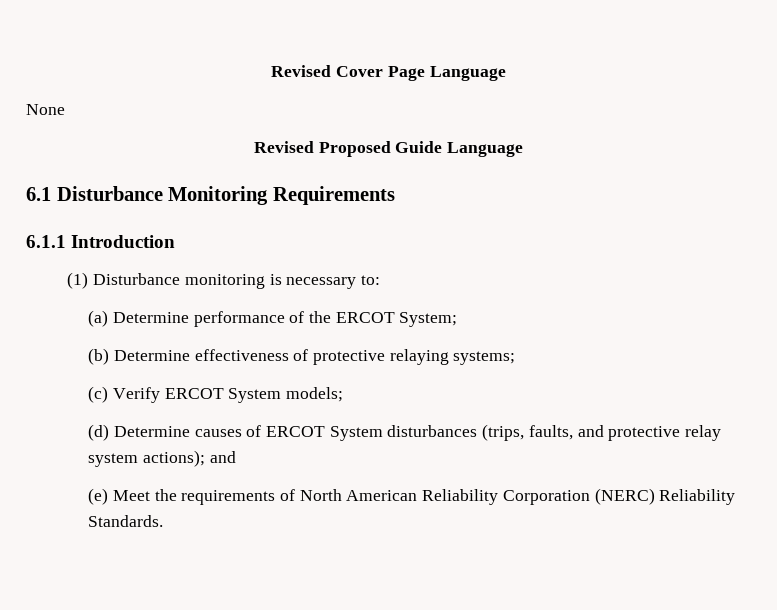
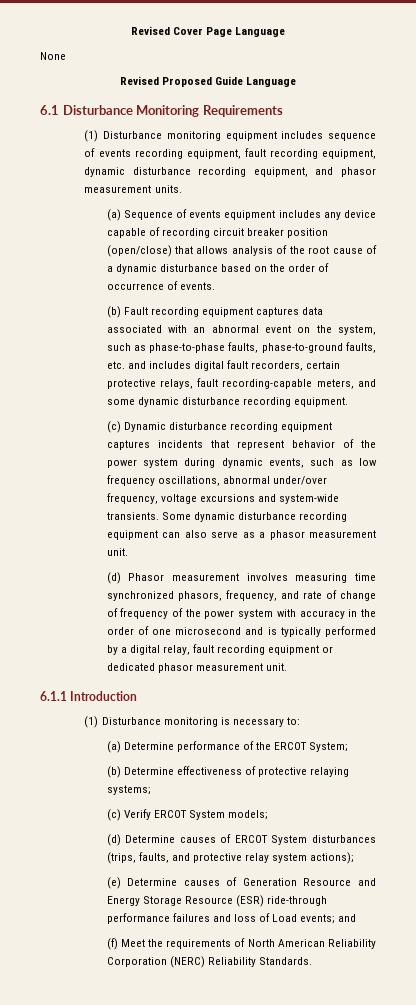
(395, 195) none -> [84,130,376,142] [84,148,376,159] [84,167,376,177] [84,185,182,193] [106,209,376,221] [106,227,329,238] [106,245,377,257] [106,263,330,274] [106,281,215,290] [106,306,324,318] [106,325,376,335] [106,342,376,353] [106,360,341,371] [106,378,376,389] [106,397,349,407] [106,421,333,433] [106,439,376,450] [106,458,377,468] [106,475,327,486] [106,493,340,504] [106,512,348,522] [106,530,376,540] [106,548,128,556] [106,572,376,584] [106,590,376,601] [106,608,377,619] [106,626,376,637] [106,644,334,655] [106,663,287,673] // (1) Disturbance monitoring equipment includes sequence of events recording equipment, fault recording equipment, dynamic disturbance recording equipment, and phasor measurement units. // (a) Sequence of events equipment includes any device capable of recording circuit breaker position (open/close) that allows analysis of the root cause of a dynamic disturbance based on the order of occurrence of events. // (b) Fault recording equipment captures data associated with an abnormal event on the system, such as phase-to-phase faults, phase-to-ground faults, etc. and includes digital fault recorders, certain protective relays, fault recording-capable meters, and some dynamic disturbance recording equipment. // (c) Dynamic disturbance recording equipment captures incidents that represent behavior of the power system during dynamic events, such as low frequency oscillations, abnormal under/over frequency, voltage excursions and system-wide transients. Some dynamic disturbance recording equipment can also serve as a phasor measurement unit. // (d) Phasor measurement involves measuring time synchronized phasors, frequency, and rate of change of frequency of the power system with accuracy in the order of one microsecond and is typically performed by a digital relay, fault recording equipment or dedicated phasor measurement unit.
(205, 458) none -> [106,877,376,889] [106,895,328,907] [106,913,336,924] // (e) Determine causes of Generation Resource and Energy Storage Resource (ESR) ride-through performance failures and loss of Load events;
[88,488,109,505] (e) -> [106,938,118,950] (f)

